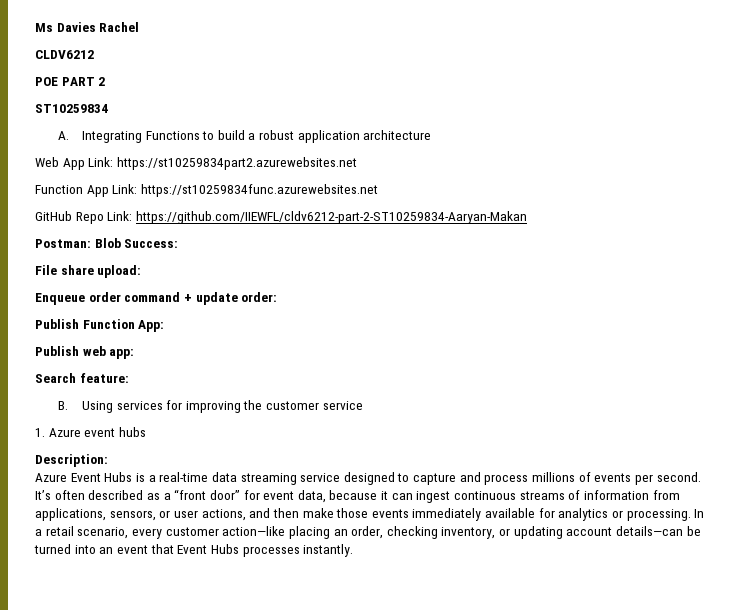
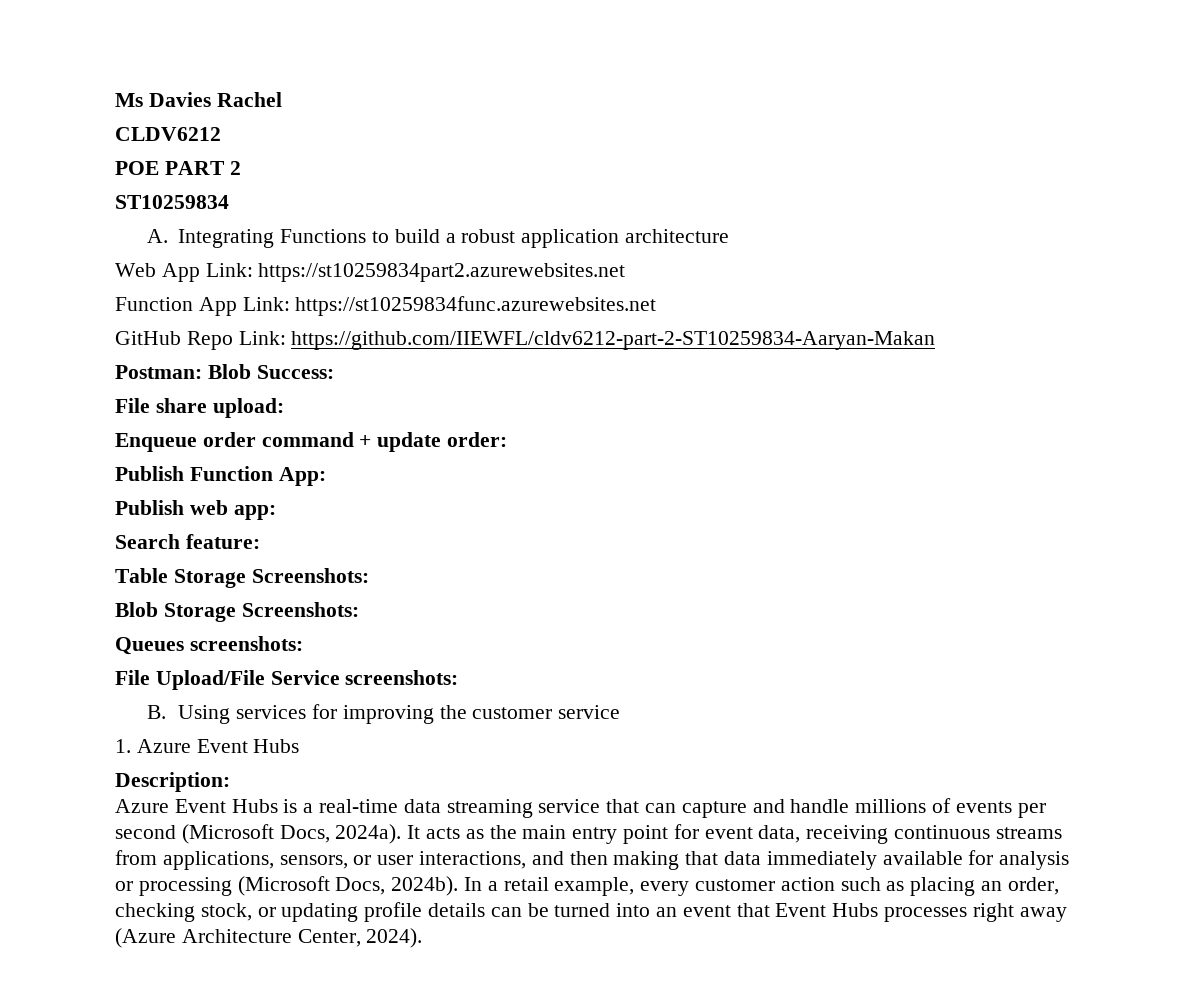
(129, 378) none -> [115,568,369,588] [115,602,359,622] [115,636,303,655] [115,670,459,690] // Table Storage Screenshots: // Blob Storage Screenshots: // Queues screenshots: // File Upload/File Service screenshots:
[84,427,146,437] event hubs -> [196,739,300,753] Event Hubs
[343,472,410,485] designed to -> [606,799,677,813] that can
[484,474,529,485] process -> [790,799,850,813] handle
[656,472,701,482] [35,489,649,503] second. It’s often described as a “front door” for event data, because it can ingest continuous streams of information -> [115,824,1062,844] second (Microsoft Docs, 2024a). It acts as the main entry point for event data, receiving continuous streams
[201,509,246,521] actions, -> [419,851,527,869] interactions,
[302,508,691,521] make those events immediately available for analytics or processing. -> [613,850,1070,870] [115,876,459,896] making that data immediately available for analysis or processing (Microsoft Docs, 2024b).
[77,527,129,539] scenario, -> [554,877,635,896] example,
[222,526,286,536] action—like -> [780,877,905,891] action such as
[441,527,496,539] inventory, -> [200,903,252,921] stock,
[566,526,684,536] account details—can -> [364,902,522,922] profile details can
[303,544,354,557] instantly. -> [972,903,1067,922] [115,928,423,948] right away (Azure Architecture Center, 2024).

